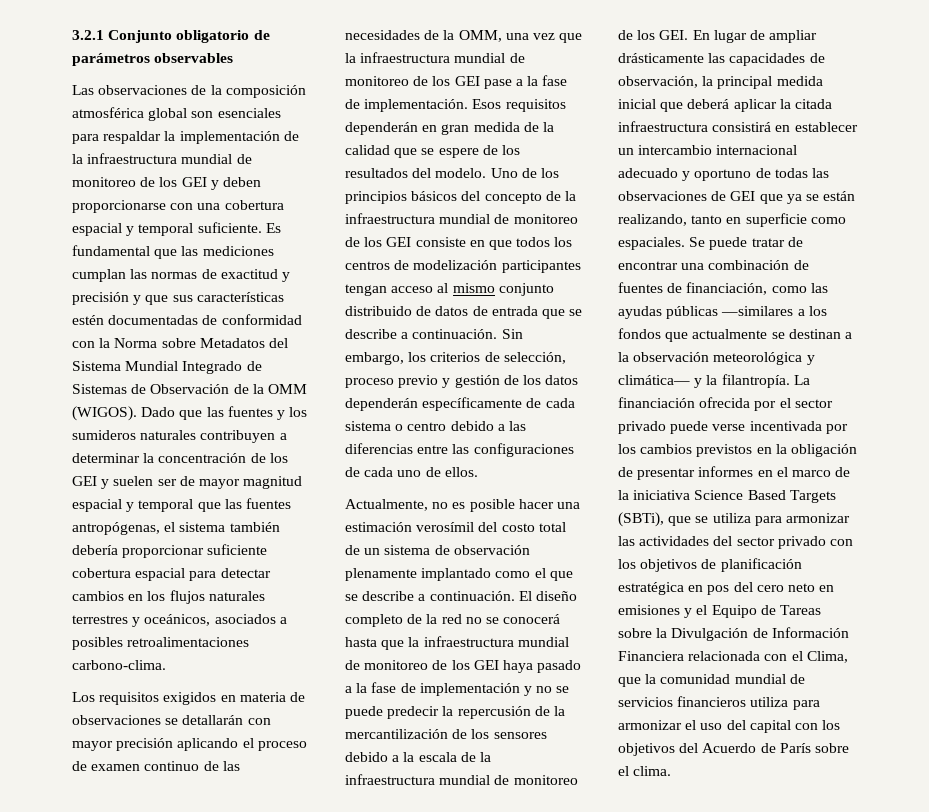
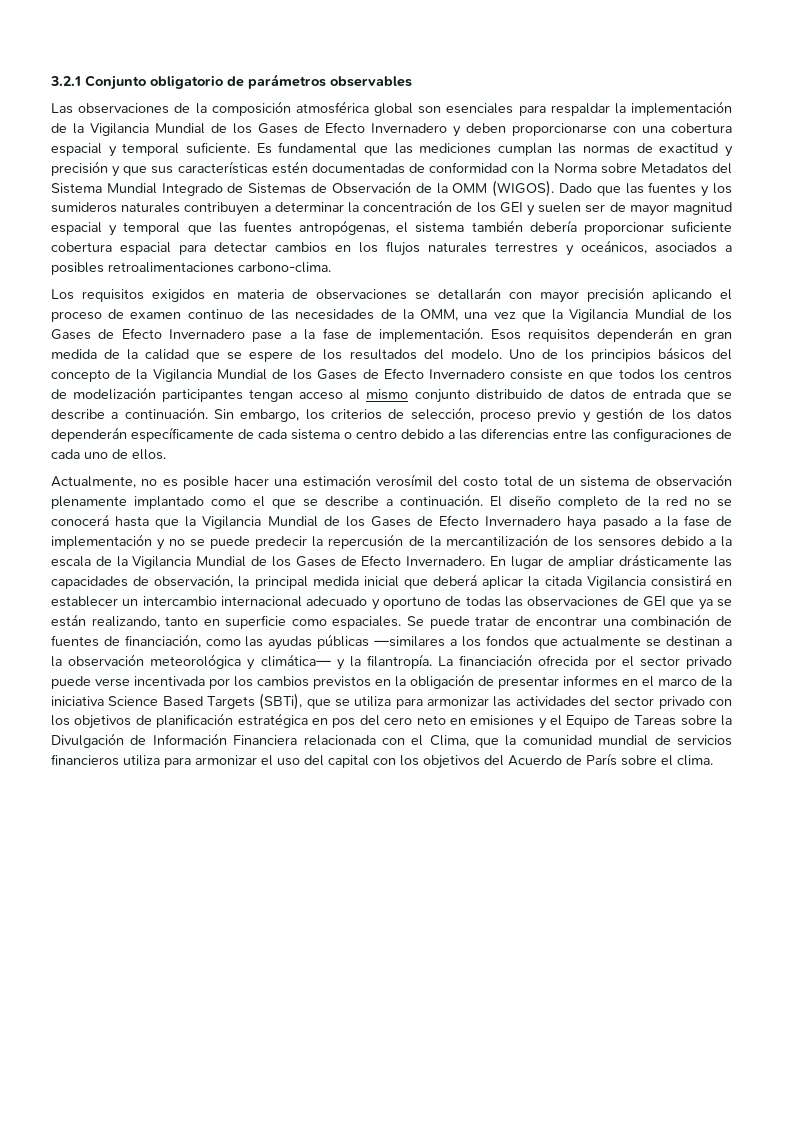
[87,153,252,164] [72,177,207,187] infraestructura mundial de monitoreo de los GEI -> [89,122,448,136] Vigilancia Mundial de los Gases de Efecto Invernadero
[360,52,525,63] [345,76,480,86] infraestructura mundial de monitoreo de los GEI -> [569,309,733,322] [51,328,246,340] Vigilancia Mundial de los Gases de Efecto Invernadero
[345,213,578,224] [345,237,412,247] infraestructura mundial de monitoreo de los GEI -> [152,368,505,382] Vigilancia Mundial de los Gases de Efecto Invernadero
[423,636,569,647] [345,660,499,670] infraestructura mundial de monitoreo de los GEI -> [202,515,562,529] Vigilancia Mundial de los Gases de Efecto Invernadero
[345,774,578,785] [618,30,689,40] infraestructura mundial de monitoreo de los GEI. -> [132,555,486,569] Vigilancia Mundial de los Gases de Efecto Invernadero.
[618,121,708,132] infraestructura -> [586,576,646,589] Vigilancia

